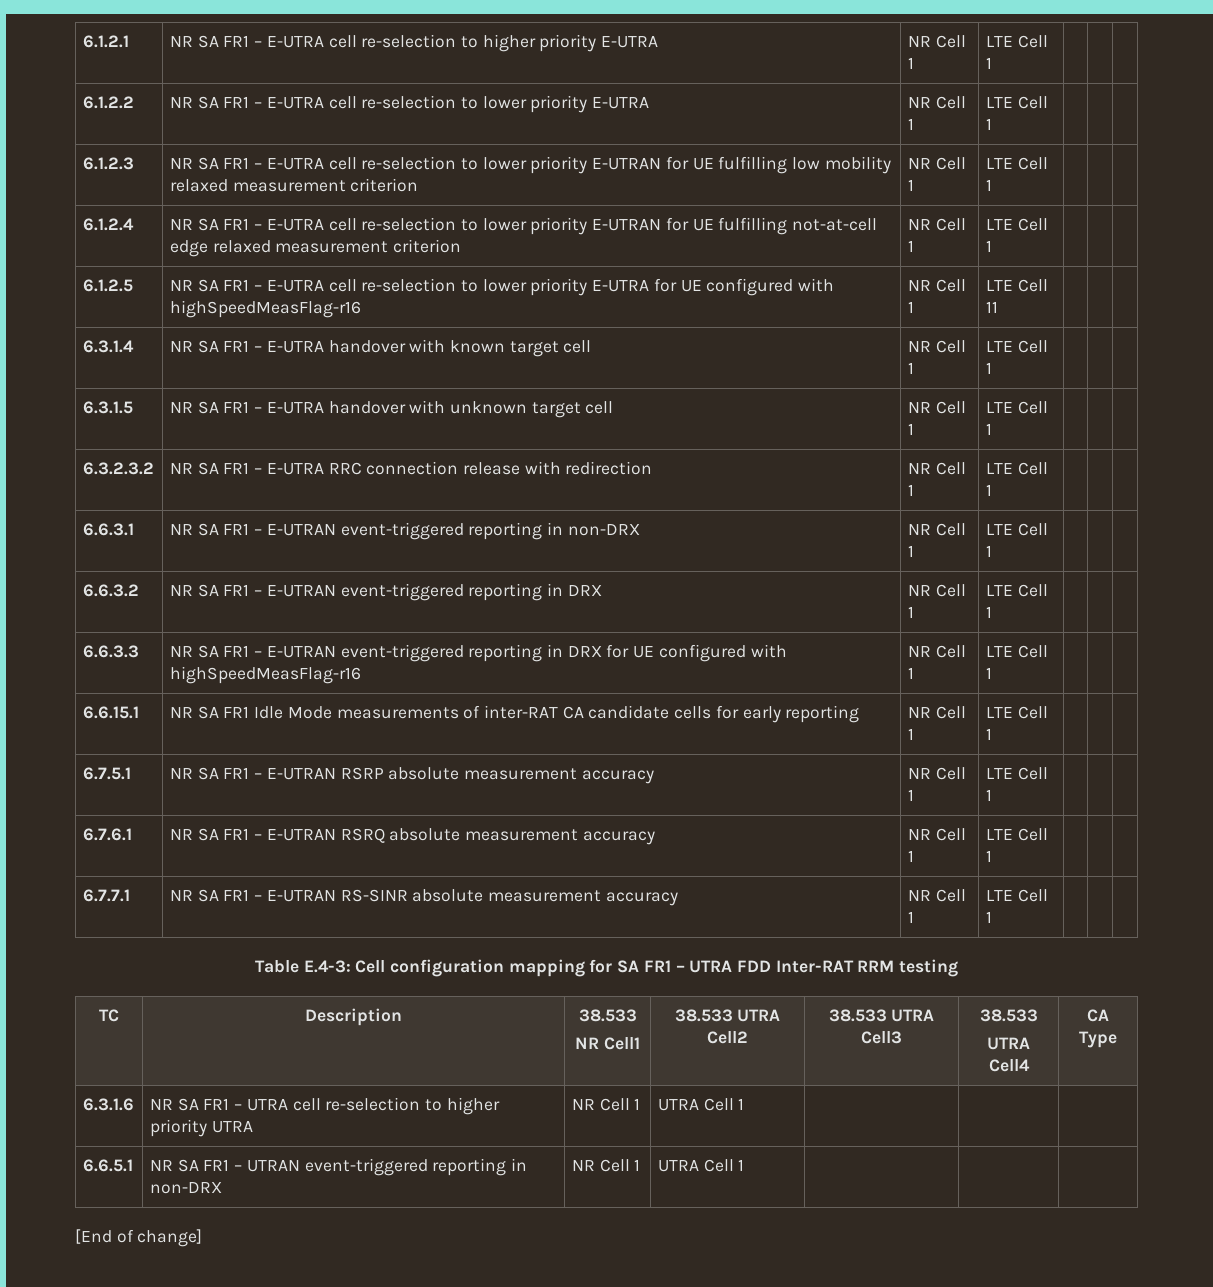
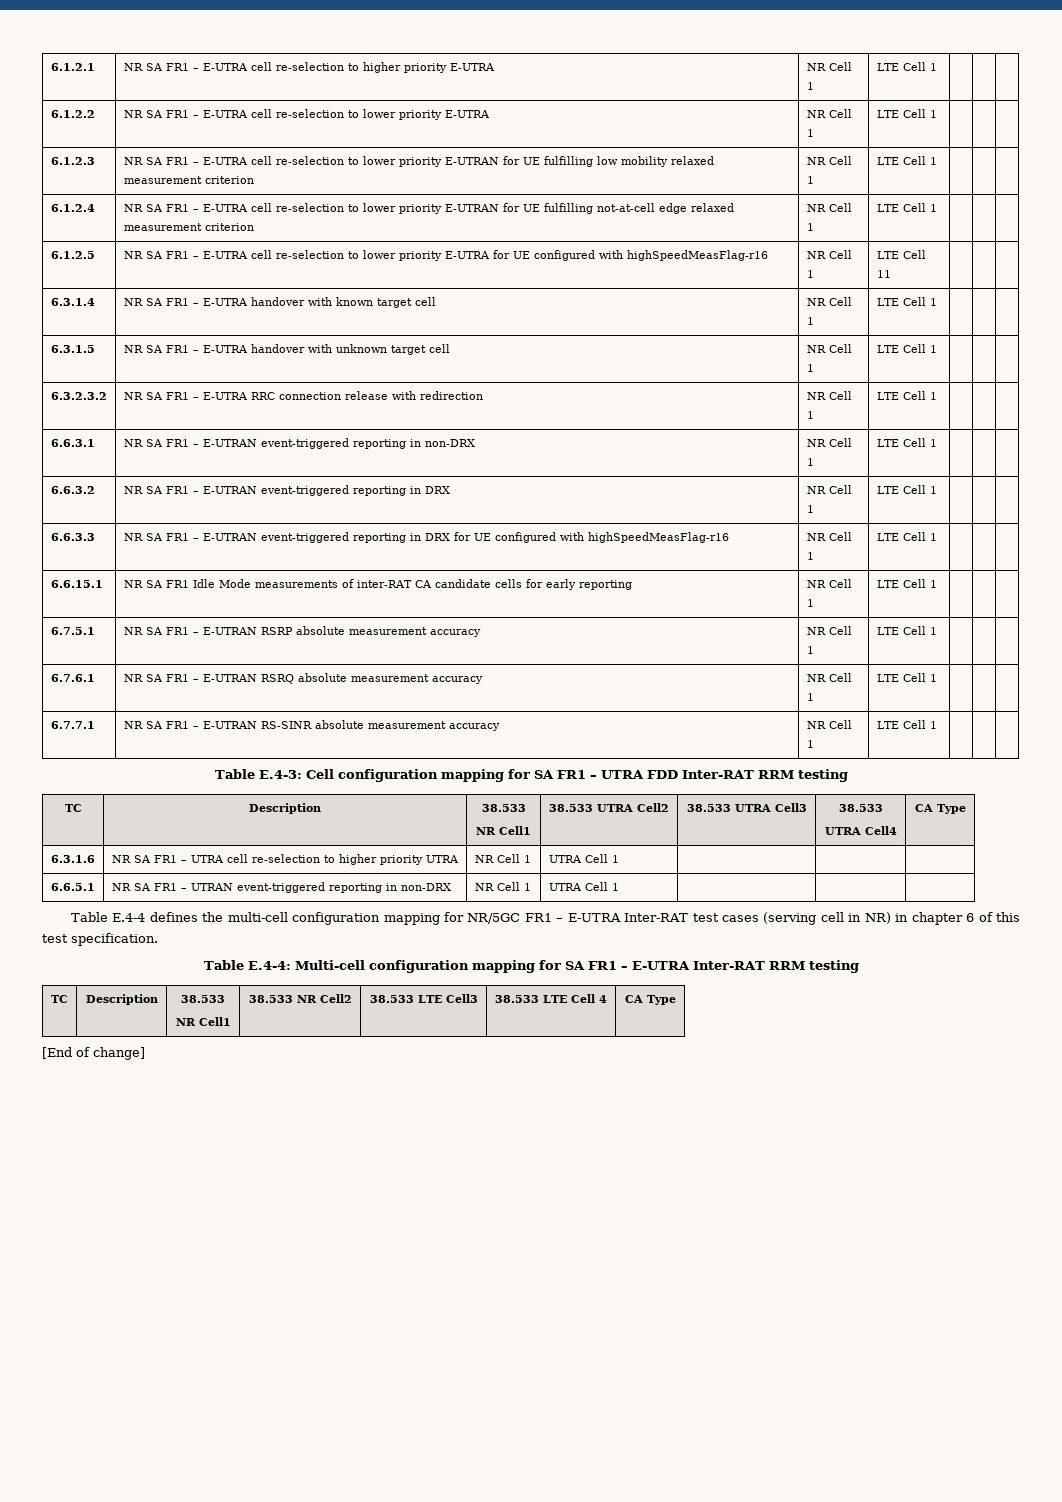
(745, 1165) none -> [70,912,1021,925] [42,933,158,946] [203,960,859,973] [51,995,68,1003] [85,994,158,1005] [181,995,225,1003] [175,1017,231,1026] [248,994,352,1003] [369,994,478,1003] [495,994,607,1003] [624,995,676,1005] // Table E.4-4 defines the multi-cell configuration mapping for NR/5GC FR1 – E-UTRA Inter-RAT test cases (serving cell in NR) in chapter 6 of this test specification. // Table E.4-4: Multi-cell configuration mapping for SA FR1 – E-UTRA Inter-RAT RRM testing // TC | Description | 38.533 // NR Cell1 | 38.533 NR Cell2 | 38.533 LTE Cell3 | 38.533 LTE Cell 4 | CA Type

